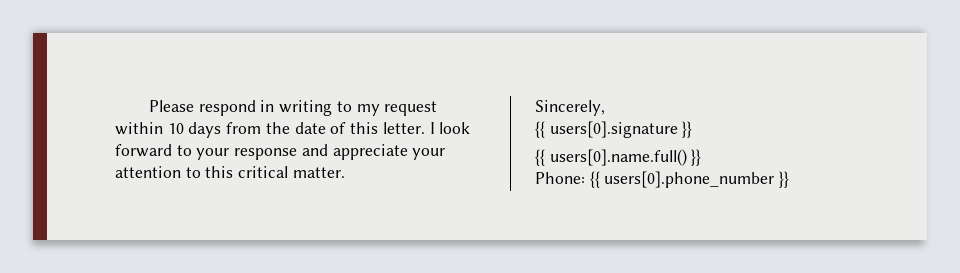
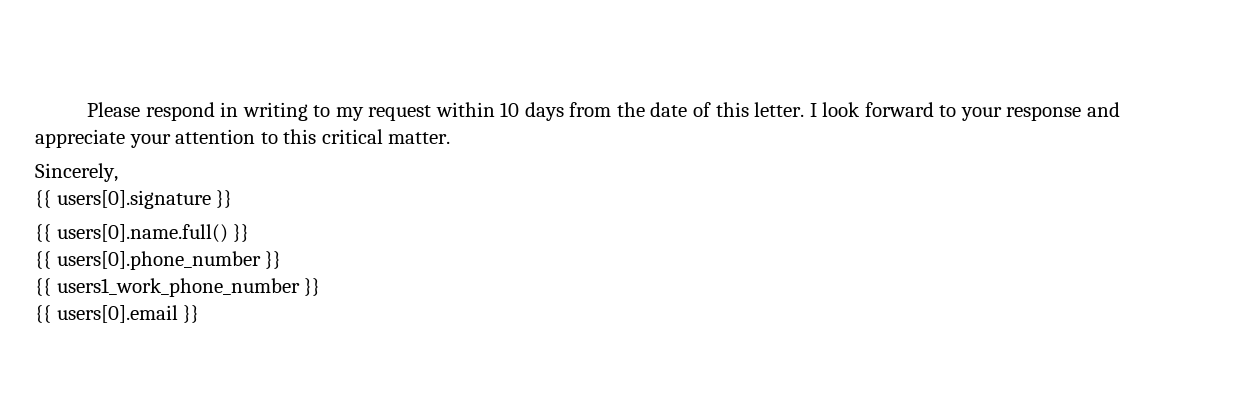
[535,172,585,184] Phone: -> (250, 233) none
(790, 179) none -> [35,278,321,297] [35,305,200,323] // {{ users1_work_phone_number }} // {{ users[0].email }}

